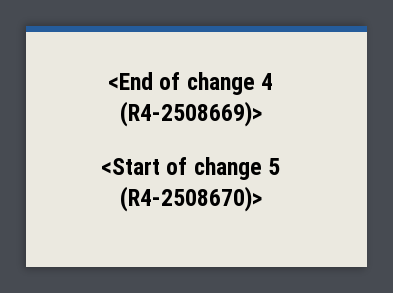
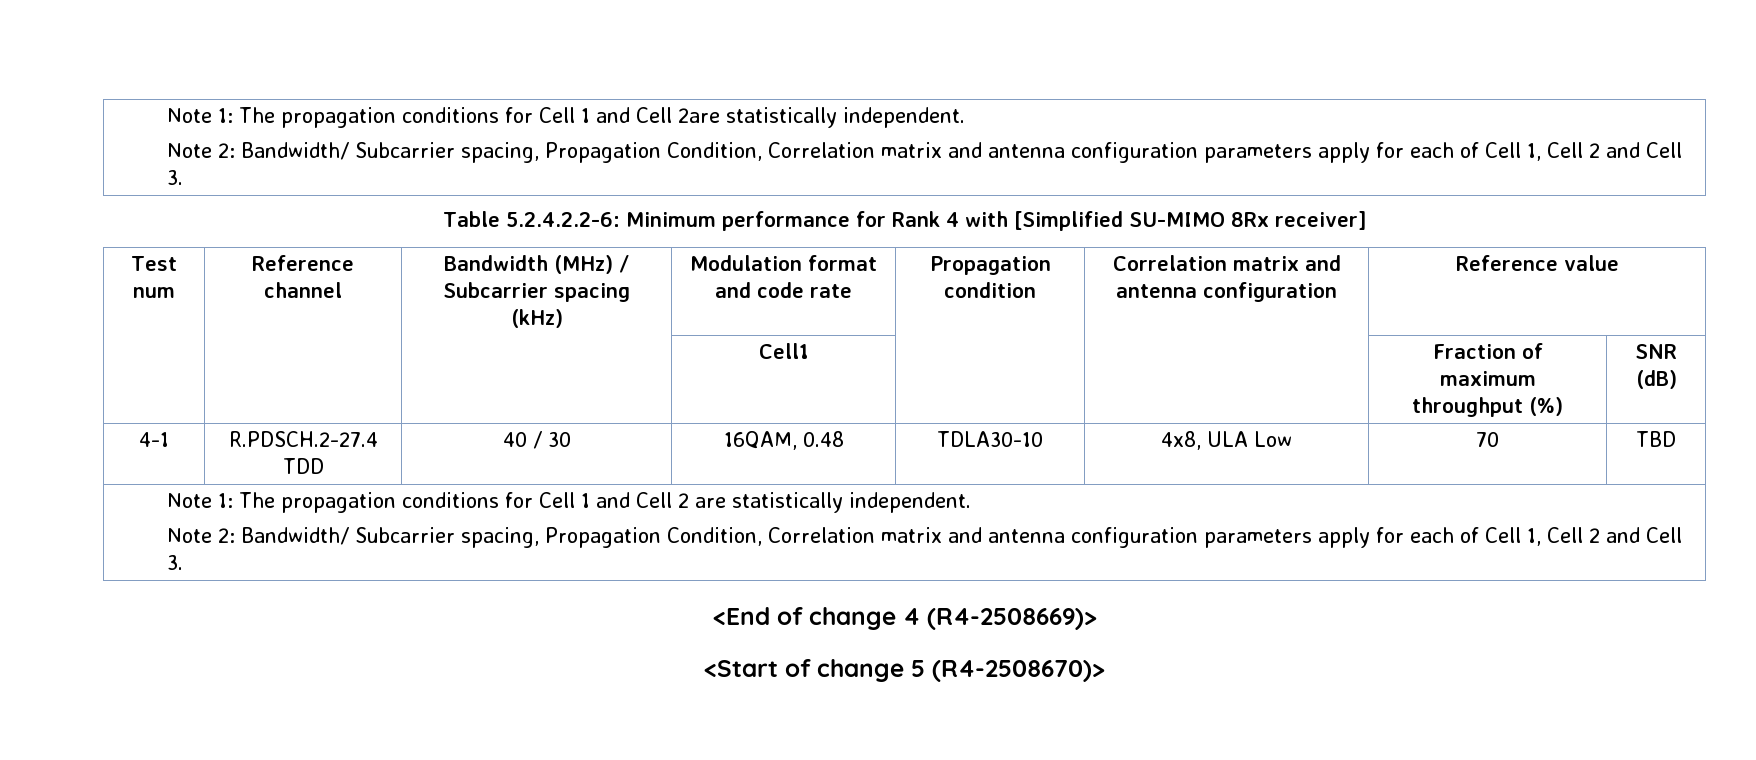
(107, 81) none -> [166,107,965,128] [166,142,1682,163] [166,170,183,185] [442,211,1367,231] [131,256,178,271] [133,287,175,298] [252,255,354,271] [264,282,342,298] [444,255,629,274] [443,282,630,302] [510,309,563,328] [690,255,877,271] [715,282,852,298] [929,256,1051,275] [944,282,1036,298] [1112,255,1341,271] [1116,282,1337,302] [1455,255,1619,271] [758,343,809,359] [1432,343,1543,359] [1439,371,1536,386] [1412,397,1563,417] [1635,344,1677,359] [1635,370,1677,389] [139,432,169,447] [228,431,378,447] [282,458,324,474] [502,431,571,449] [723,431,844,450] [937,431,1043,447] [1161,431,1292,450] [1476,432,1499,447] [1636,431,1676,447] [166,492,971,513] [166,527,1682,548] [166,555,183,570] Note 1: The propagation conditions for Cell 1 and Cell 2are statistically independent. // Note 2: Bandwidth/ Subcarrier spacing, Propagation Condition, Correlation matrix and antenna configuration parameters apply for each of Cell 1, Cell 2 and Cell 3. // Table 5.2.4.2.2-6: Minimum performance for Rank 4 with [Simplified SU-MIMO 8Rx receiver] // Test num | Reference channel | Bandwidth (MHz) / Subcarrier spacing (kHz) | Modulation format and code rate | Propagation condition | Correlation matrix and antenna configuration | Reference value // | | | Cell1 | | | Fraction of maximum throughput (%) | SNR (dB) // 4-1 | R.PDSCH.2-27.4 TDD | 40 / 30 | 16QAM, 0.48 | TDLA30-10 | 4x8, ULA Low | 70 | TBD // Note 1: The propagation conditions for Cell 1 and Cell 2 are statistically independent. // Note 2: Bandwidth/ Subcarrier spacing, Propagation Condition, Correlation matrix and antenna configuration parameters apply for each of Cell 1, Cell 2 and Cell 3. //

